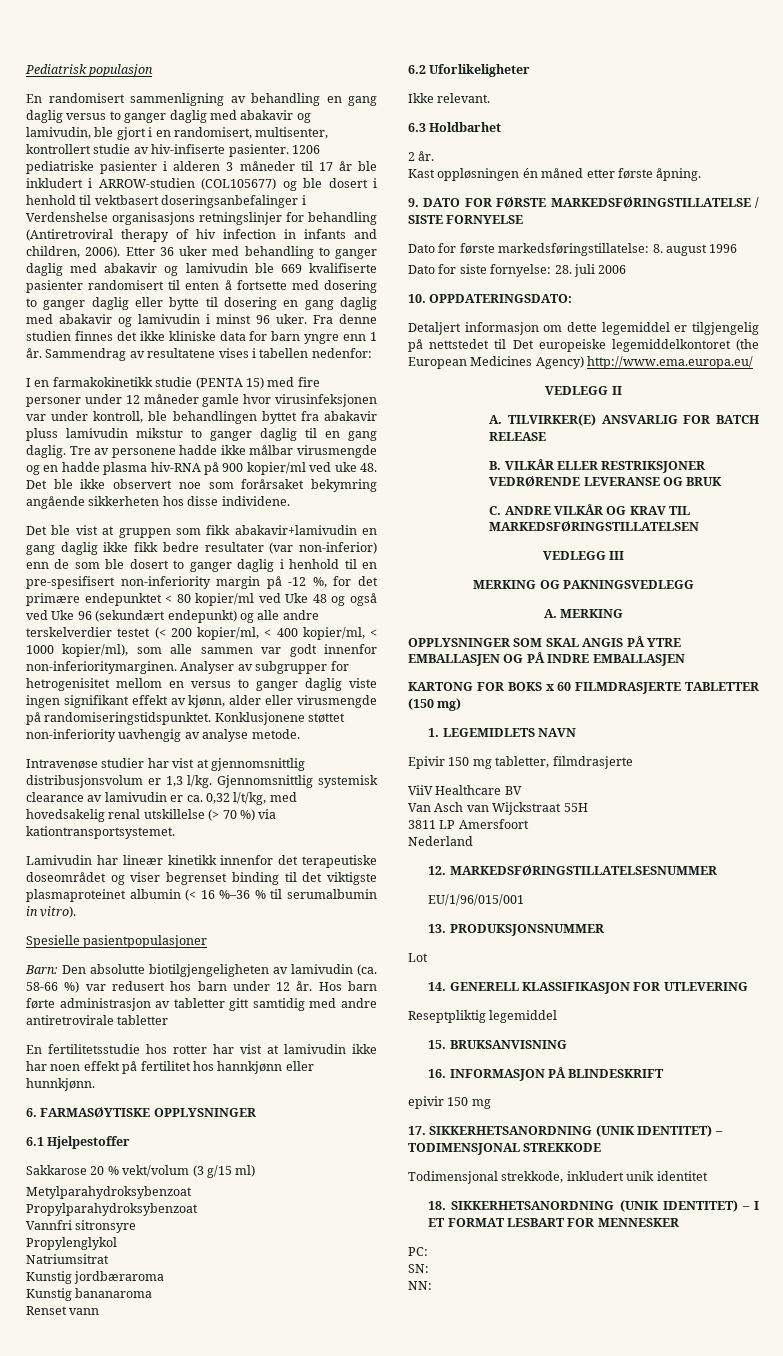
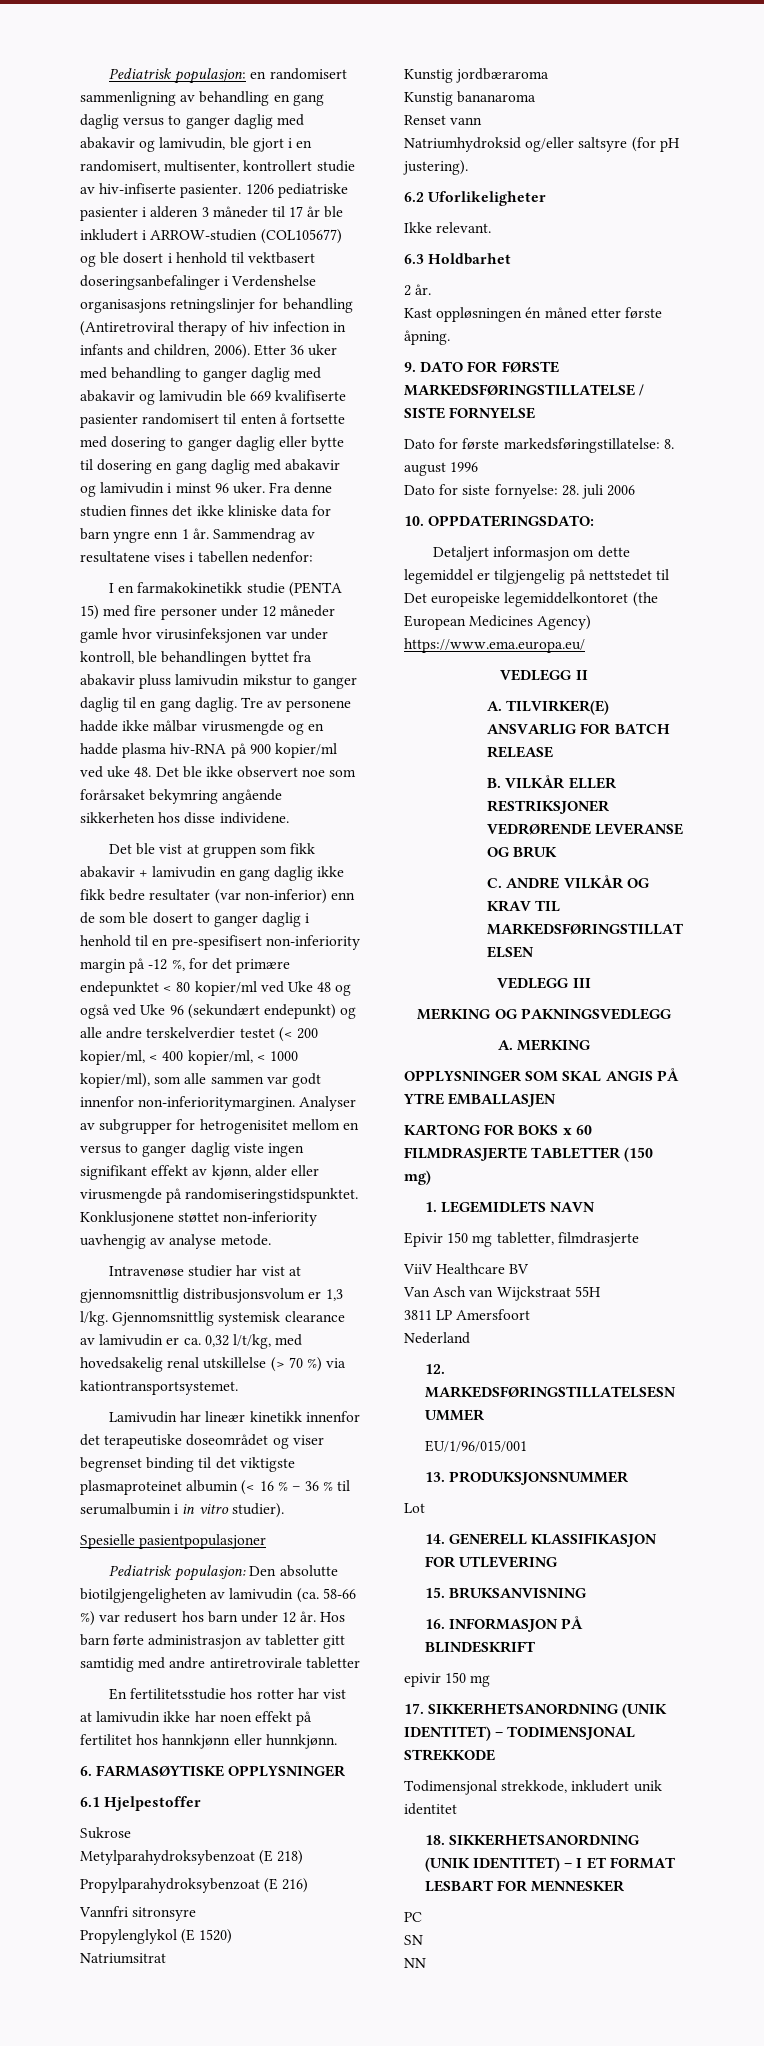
[25,64,154,77] [26,94,42,103] Pediatrisk populasjon // En -> [109,68,267,84] Pediatrisk populasjon: en
[234,525,357,535] abakavir+lamivudin -> [80,866,217,878] abakavir + lamivudin
[219,889,377,899] [26,906,77,918] %–36 % til serumalbumin in vitro). -> [277,1480,351,1491] [80,1503,284,1518] % – 36 % til serumalbumin i in vitro studier).
[25,965,58,974] Barn: -> [109,1565,247,1581] Pediatrisk populasjon:
[26,1165,256,1178] Sakkarose 20 % vekt/volum (3 g/15 ml) -> [80,1827,131,1839] Sukrose
(192, 1192) none -> [259,1850,304,1865] (E 218)
(198, 1209) none -> [264,1878,309,1893] (E 216)
(117, 1243) none -> [181,1929,233,1944] (E 1520)
(100, 1311) none -> [404,137,680,152] [403,160,468,175] // Natriumhydroksid og/eller saltsyre (for pH justering).
[587,356,754,369] http://www.ema.europa.eu/ -> [404,638,585,653] https://www.ema.europa.eu/
[503,652,685,666] OG PÅ INDRE EMBALLASJEN -> (557, 1100) none
[408,1010,558,1023] // Reseptpliktig legemiddel -> (558, 1562) none
[408,1247,428,1256] [408,1264,429,1273] [408,1281,432,1290] PC: // SN: // NN: -> [404,1912,422,1922] [404,1935,423,1945] [404,1958,426,1968] PC // SN // NN

